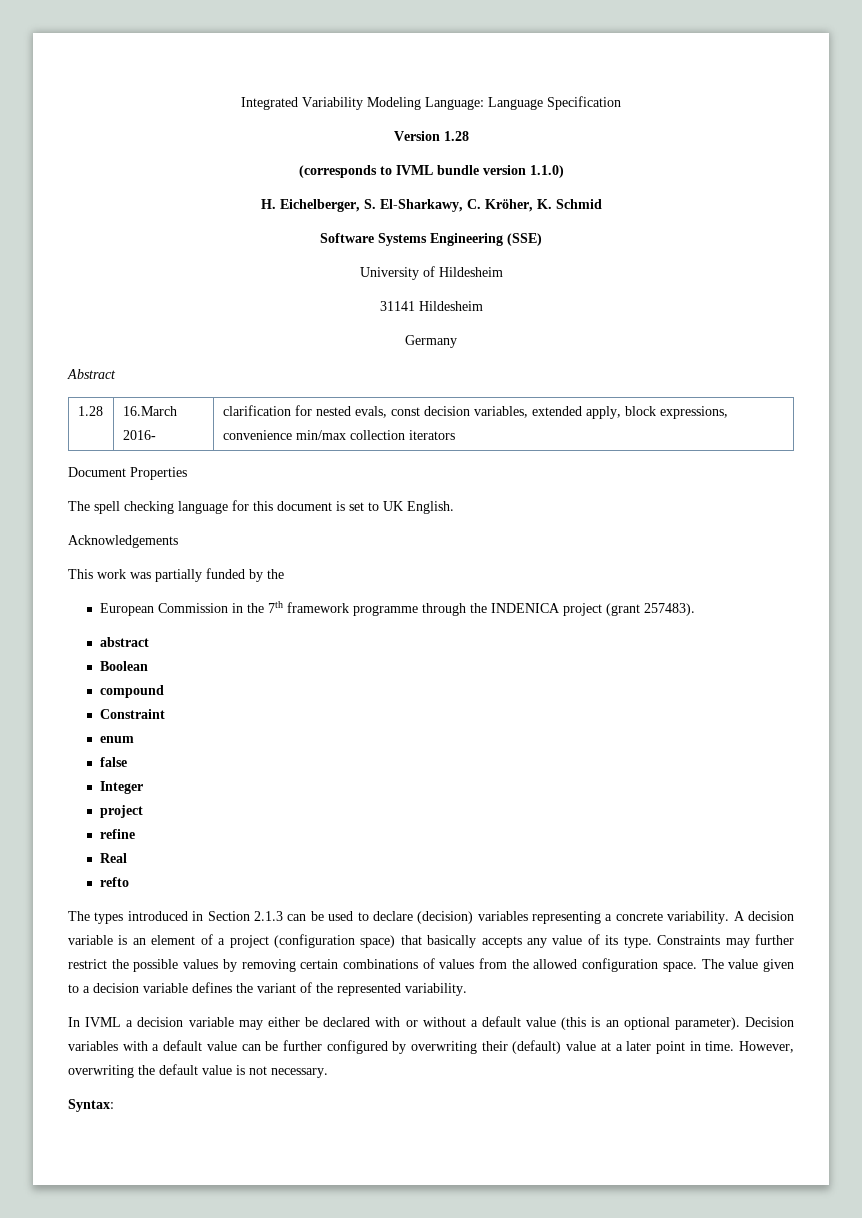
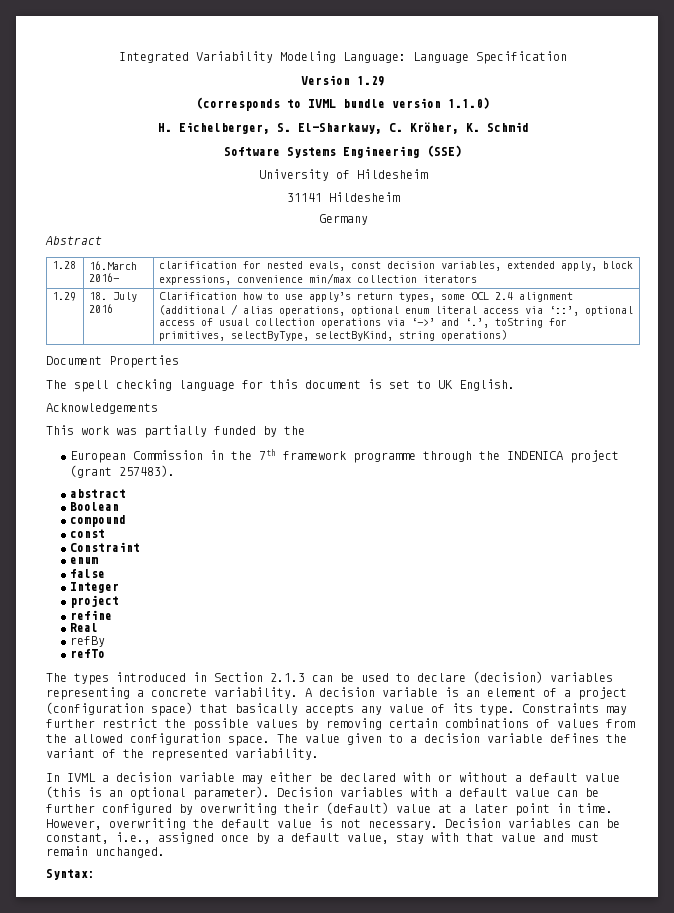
[443,131,469,141] 1.28 -> [357,76,385,86] 1.29
(455, 435) none -> [52,292,77,301] [89,292,138,302] [89,304,114,313] [159,292,574,302] [159,304,634,316] [159,318,568,328] [159,330,508,341] // 1.29 | 18. July 2016 | Clarification how to use apply’s return types, some OCL 2.4 alignment (additional / alias operations, optional enum literal access via ‘::’, optional access of usual collection operations via ‘->’ and ‘.’, toString for primitives, selectByType, selectByKind, string operations)
(164, 691) none -> [69,529,105,538] // const
[99,877,129,887] refto -> [69,636,105,647] [69,649,105,658] refBy // refTo
(328, 1073) none -> [445,818,620,828] [46,832,599,844] [46,846,165,858] Decision variables can be constant, i.e., assigned once by a default value, stay with that value and must remain unchanged.

